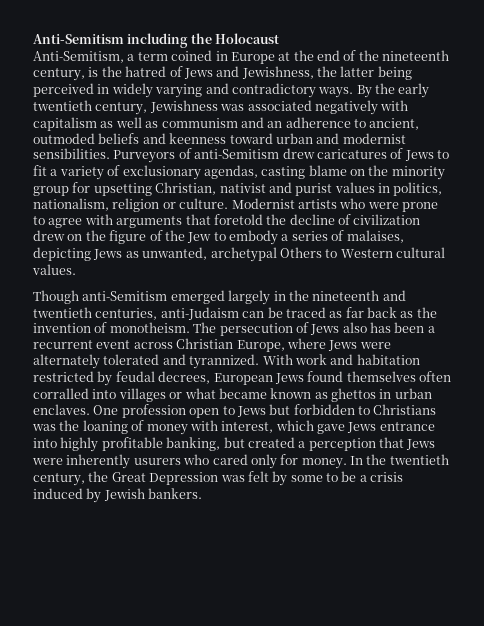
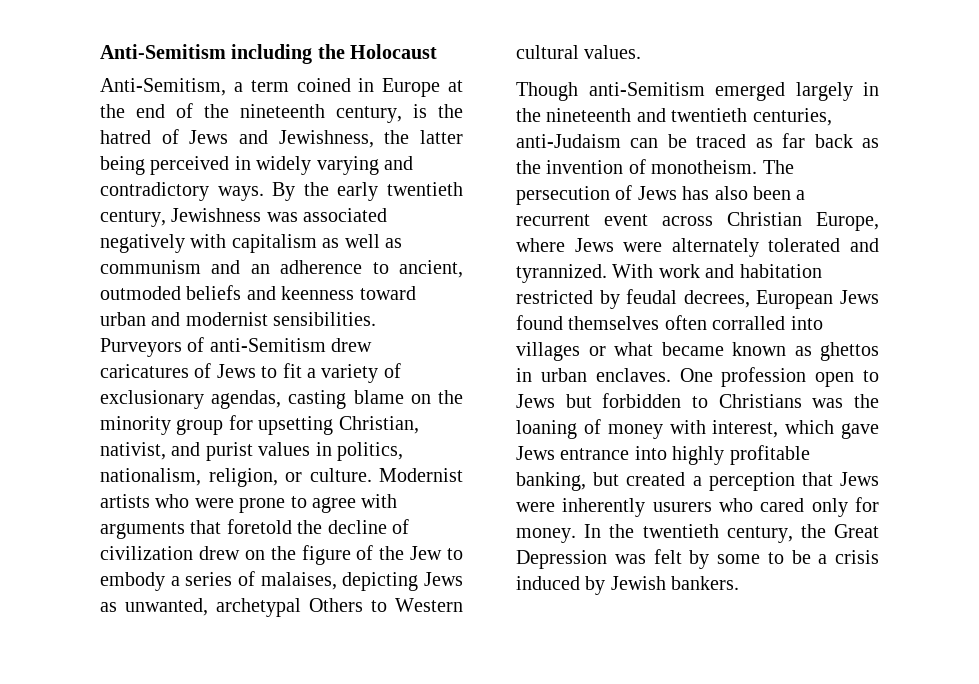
[219,183,266,193] nativist -> [100,442,166,460] nativist,
[112,198,160,212] religion -> [208,468,278,487] religion,
[342,322,391,333] also has -> [682,186,748,200] has also

